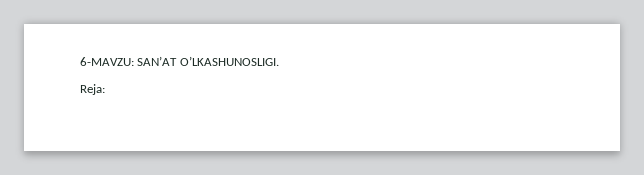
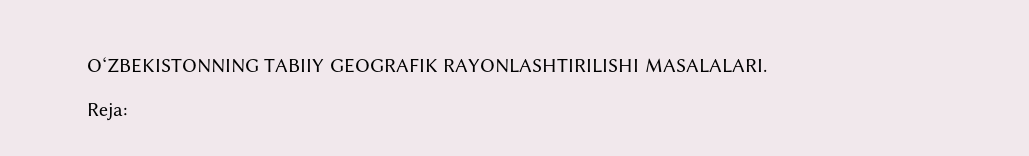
[80,56,279,66] 6-MAVZU: SAN’AT O’LKASHUNOSLIGI. -> [87,57,767,73] O‘ZBEKISTONNING TABIIY GEOGRAFIK RAYONLASHTIRILISHI MASALALARI.

